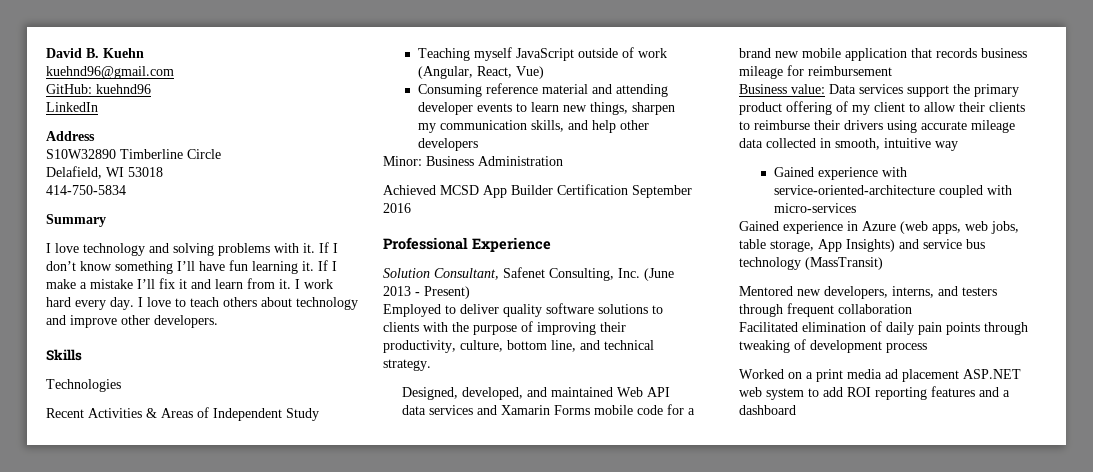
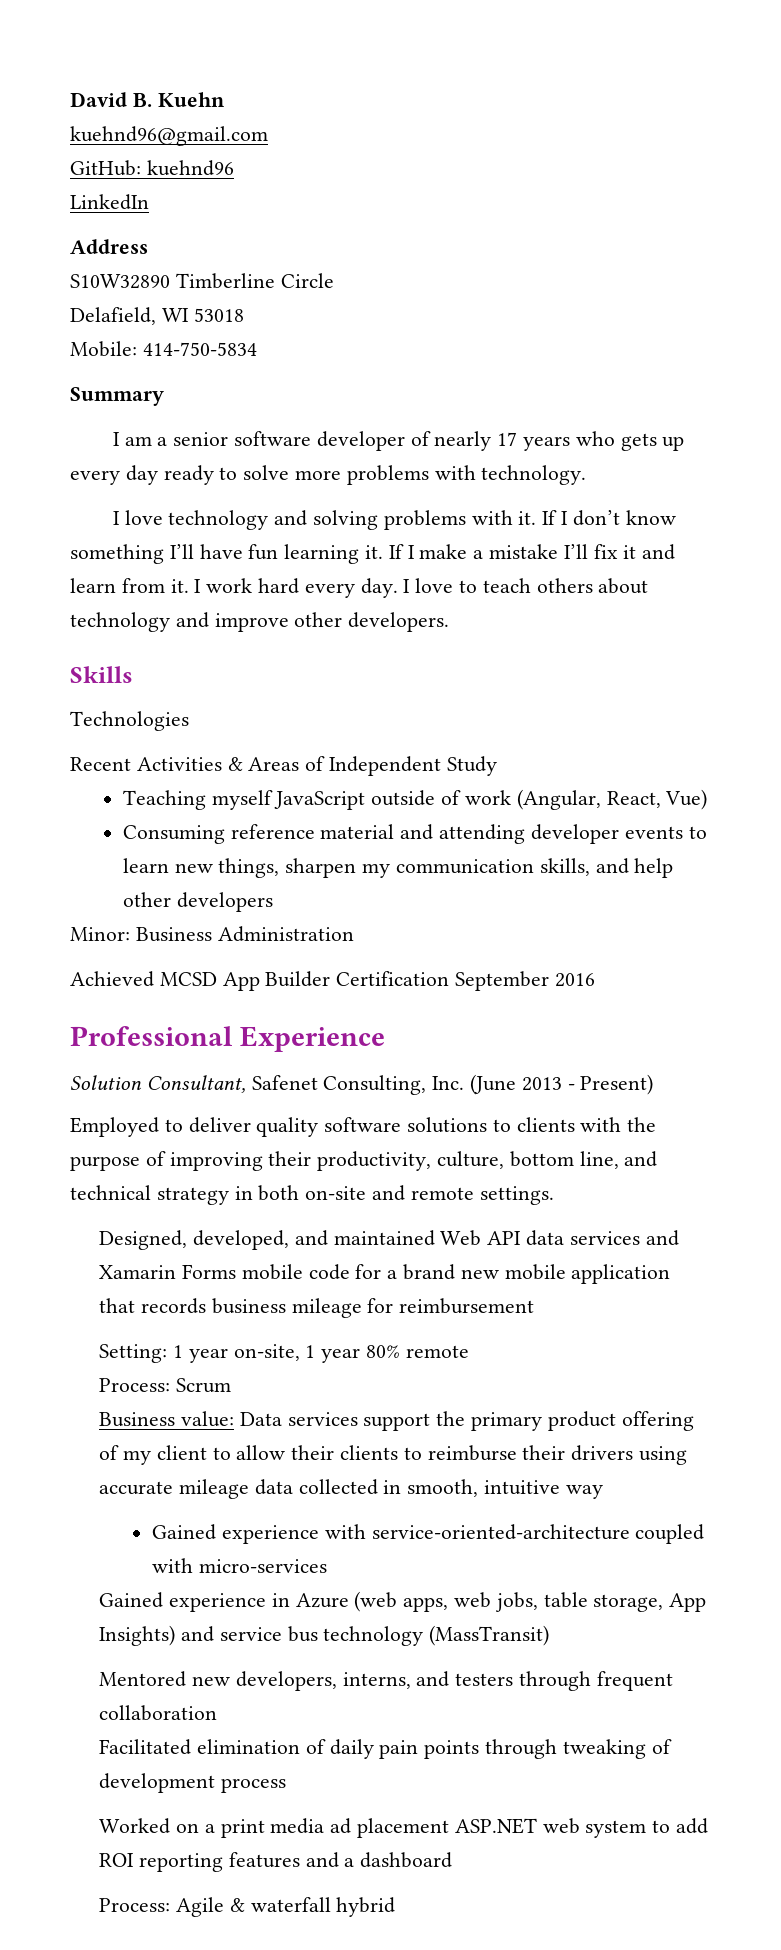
(163, 172) none -> [70,341,137,357] Mobile:
(106, 220) none -> [112,431,685,451] [70,465,587,485] // I am a senior software developer of nearly 17 years who gets up every day ready to solve more problems with technology.
[383,359,431,371] strategy. -> [156,1185,554,1205] strategy in both on-site and remote settings.
(893, 71) none -> [99,1344,469,1363] [99,1378,232,1393] // Setting: 1 year on-site, 1 year 80% remote // Process: Scrum
(797, 410) none -> [99,1897,396,1917] // Process: Agile & waterfall hybrid

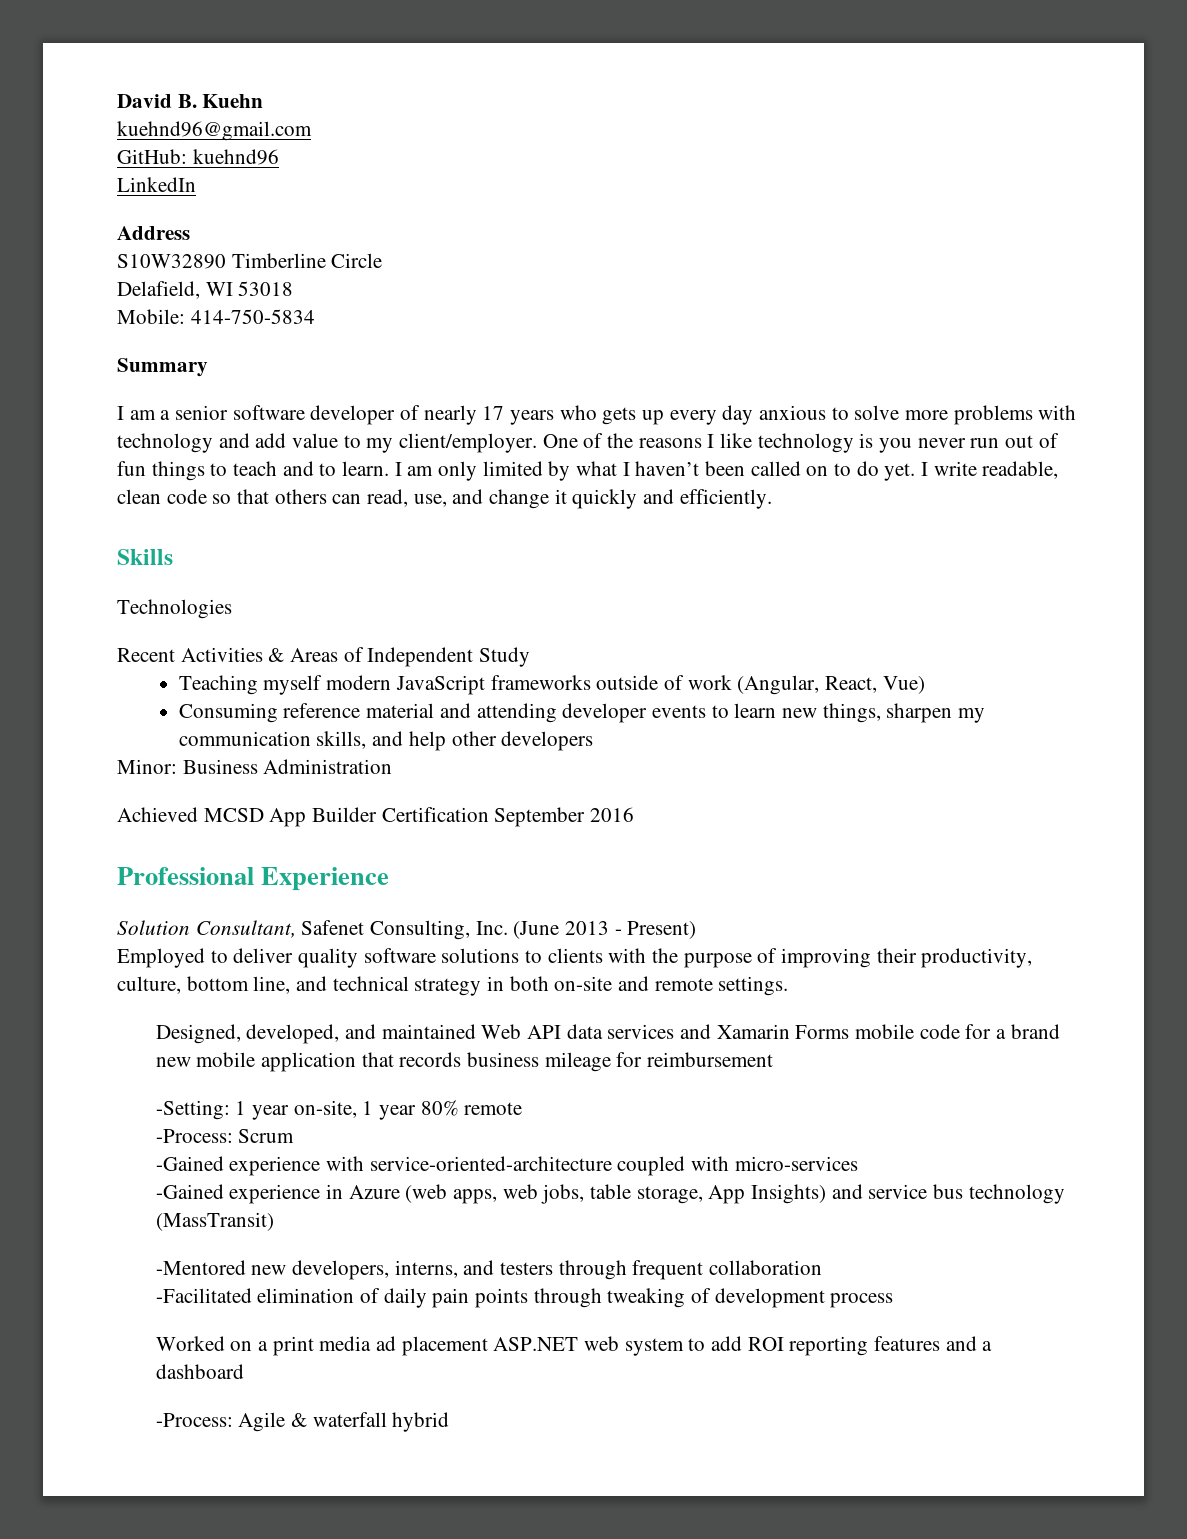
[163,465,214,485] ready -> [759,405,827,420] anxious
[481,465,587,485] [112,510,676,530] [70,544,676,564] [70,578,649,598] [70,612,450,632] technology. // I love technology and solving problems with it. If I don’t know something I’ll have fun learning it. If I make a mistake I’ll fix it and learn from it. I work hard every day. I love to teach others about technology and improve other developers. -> [117,433,1059,453] [117,461,1059,481] [117,489,772,509] technology and add value to my client/employer. One of the reasons I like technology is you never run out of fun things to teach and to learn. I am only limited by what I haven’t been called on to do yet. I write readable, clean code so that others can read, use, and change it quickly and efficiently.
[274,791,366,810] JavaScript -> [326,675,591,695] modern JavaScript frameworks
[99,1344,168,1363] Setting: -> [155,1100,230,1120] -Setting:
[99,1378,171,1392] Process: -> [155,1129,233,1143] -Process:
[99,1411,694,1431] [99,1445,688,1465] [99,1479,603,1499] [152,1524,217,1540] Business value: Data services support the primary product offering of my client to allow their clients to reimburse their drivers using accurate mileage data collected in smooth, intuitive way // Gained -> [155,1156,224,1171] -Gained
[99,1592,164,1608] Gained -> [155,1184,224,1199] -Gained
[99,1671,187,1687] Mentored -> [155,1260,246,1275] -Mentored
[99,1739,192,1755] Facilitated -> [155,1288,252,1303] -Facilitated
[99,1898,171,1912] Process: -> [155,1413,233,1427] -Process:

